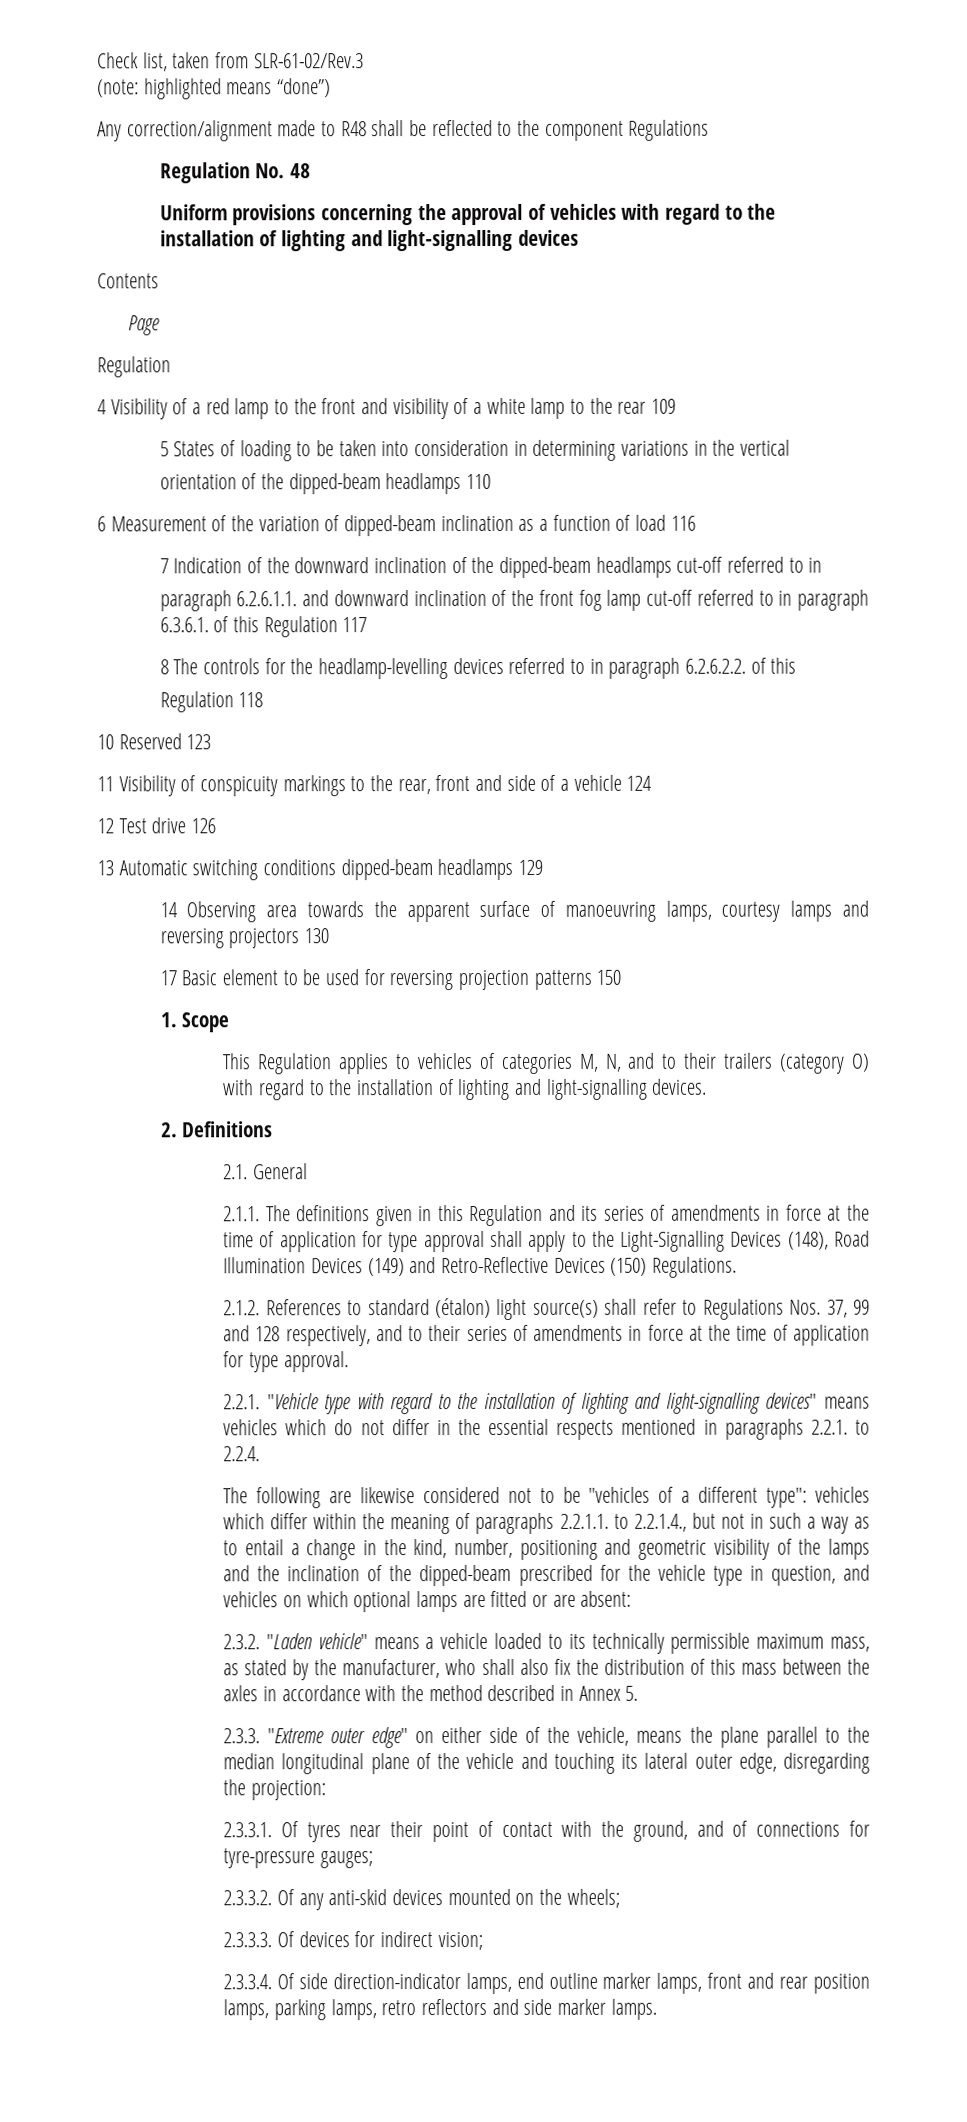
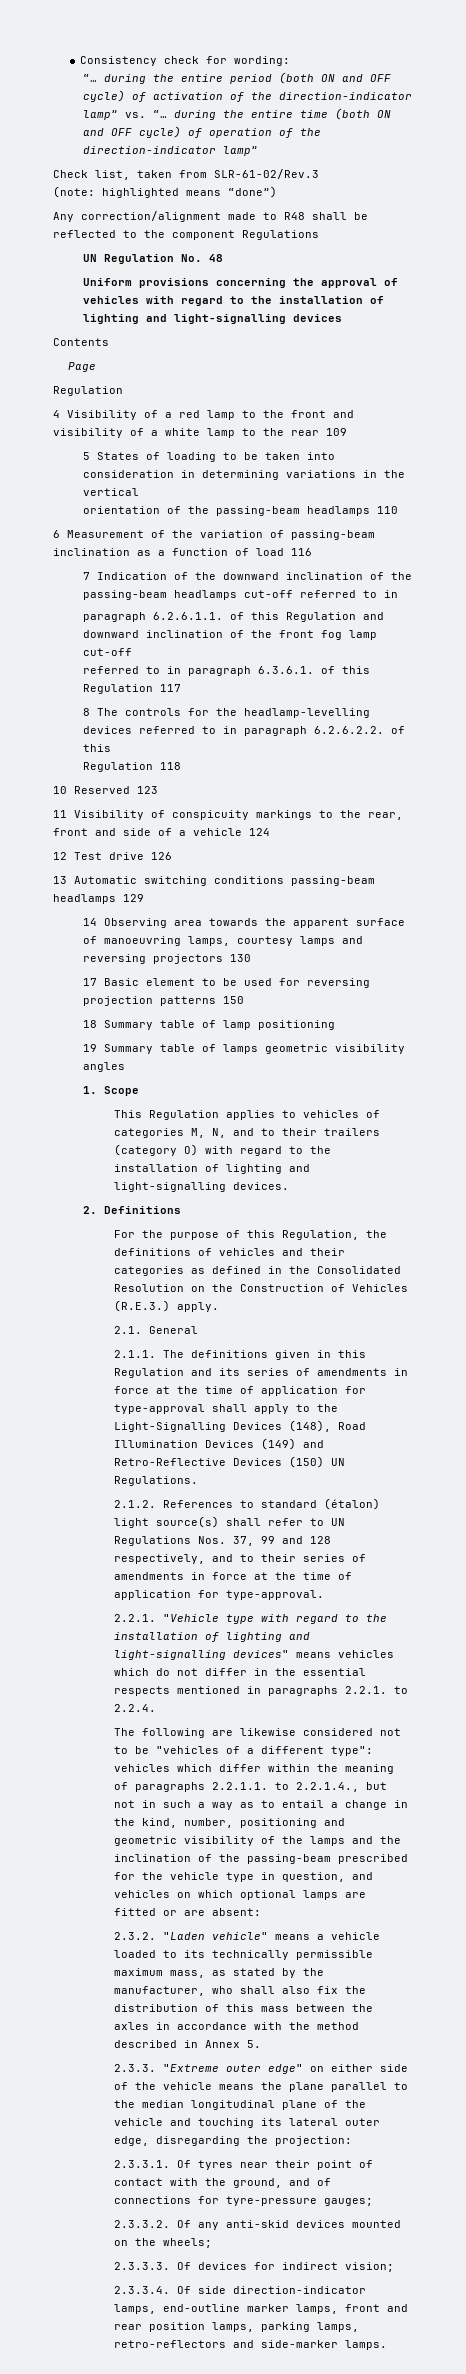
(97, 60) none -> [80,56,291,66] [83,72,392,84] [83,90,413,102] [83,108,392,120] [83,126,322,138] [83,146,259,156] Consistency check for wording: // “… during the entire period (both ON and OFF cycle) of activation of the direction-indicator lamp” vs. “… during the entire time (both ON and OFF cycle) of operation of the direction-indicator lamp” //
(710, 130) none -> [83,254,98,262] UN
[288,473,381,495] dipped-beam -> [216,506,301,516] passing-beam
[344,515,437,537] dipped-beam -> [291,530,375,540] passing-beam
[498,556,591,578] dipped-beam -> [83,590,168,600] passing-beam
(298, 599) none -> [230,612,357,622] of this Regulation
(694, 597) none -> (133, 652) //
[340,859,433,881] dipped-beam -> [291,876,375,886] passing-beam
(622, 977) none -> [83,1020,336,1030] [83,1044,406,1054] [83,1062,126,1072] // 18 Summary table of lamp positioning // 19 Summary table of lamps geometric visibility angles
(274, 1129) none -> [113,1230,387,1240] [113,1248,345,1256] [113,1266,401,1276] [113,1284,408,1292] [113,1300,219,1312] // For the purpose of this Regulation, the definitions of vehicles and their categories as defined in the Consolidated Resolution on the Construction of Vehicles (R.E.3.) apply.
[388,1230,485,1253] type approval -> [113,1404,205,1414] type-approval
(648, 1266) none -> [330,1458,345,1466] UN
(698, 1307) none -> [330,1518,345,1526] UN
[248,1351,349,1373] type approval. -> [225,1590,324,1600] type-approval.
[419,1564,512,1587] dipped-beam -> [246,1854,331,1864] passing-beam
[577,1726,630,1746] vehicle, -> [162,2082,212,2090] vehicle
[516,1972,598,1989] end outline -> [162,2304,240,2312] end-outline
[381,1998,606,2016] retro reflectors and side marker -> [113,2340,338,2348] retro-reflectors and side-marker

